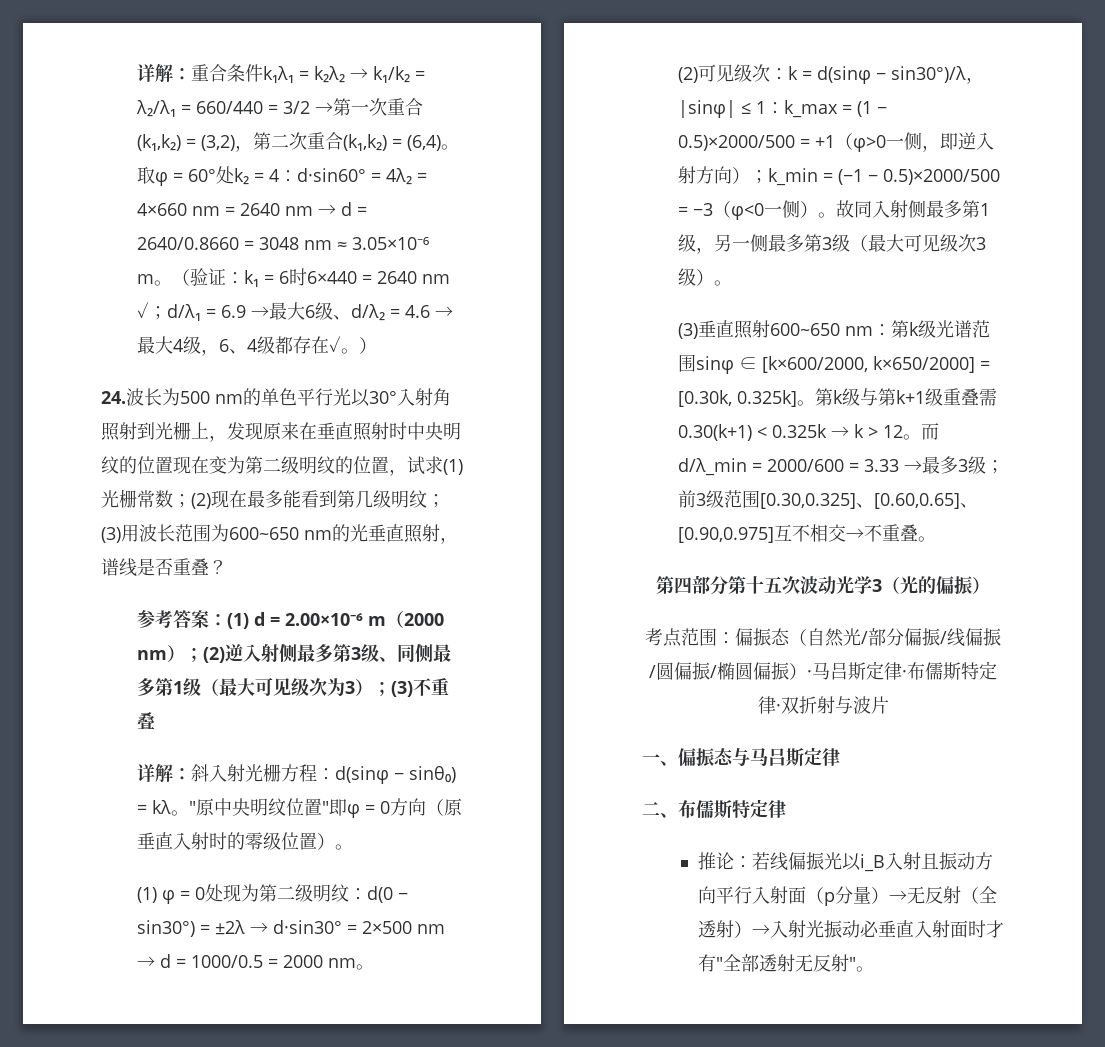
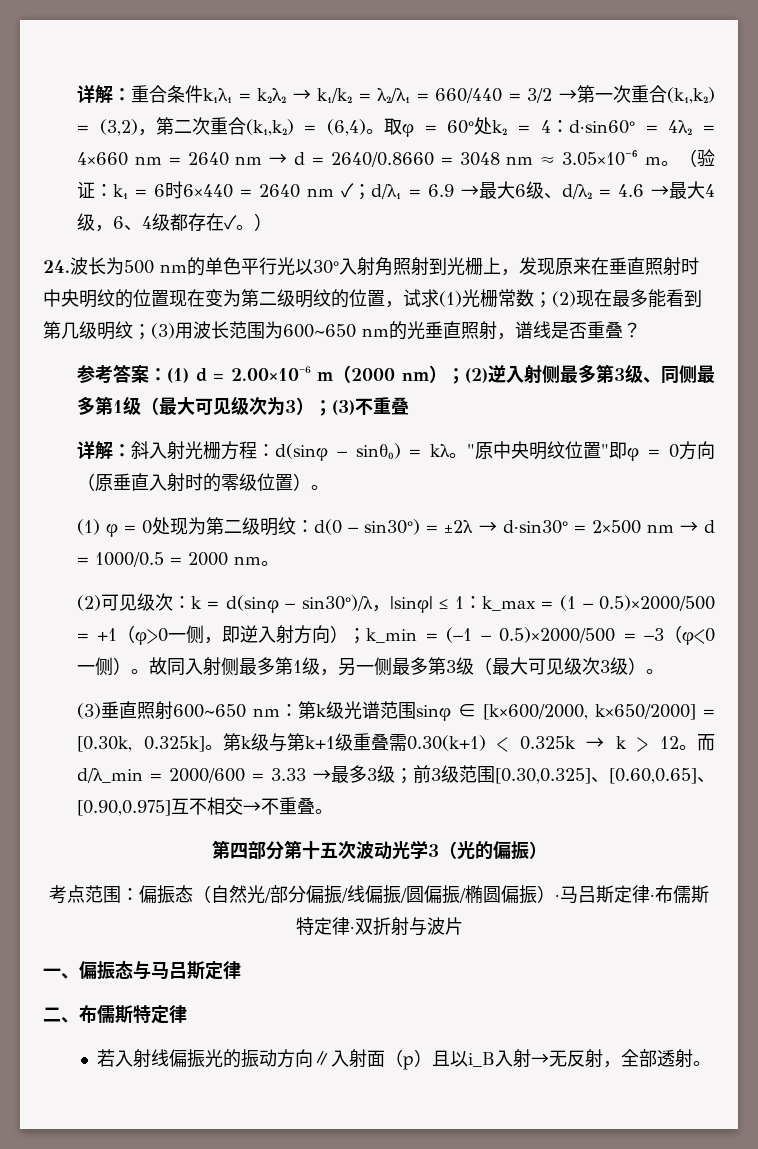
[697,852,939,872] 推论：若线偏振光以i_B入射且 -> [96,1049,241,1068] 若入射线偏振光的
[715,886,752,904] 平行 -> [312,1051,331,1066] ∥
[834,886,997,904] [697,920,1004,938] [697,954,856,972] 分量）→无反射（全透射）→入射光振动必垂直入射面时才有"全部透射无反射" -> [413,1049,693,1068] ）且以i_B入射→无反射，全部透射

